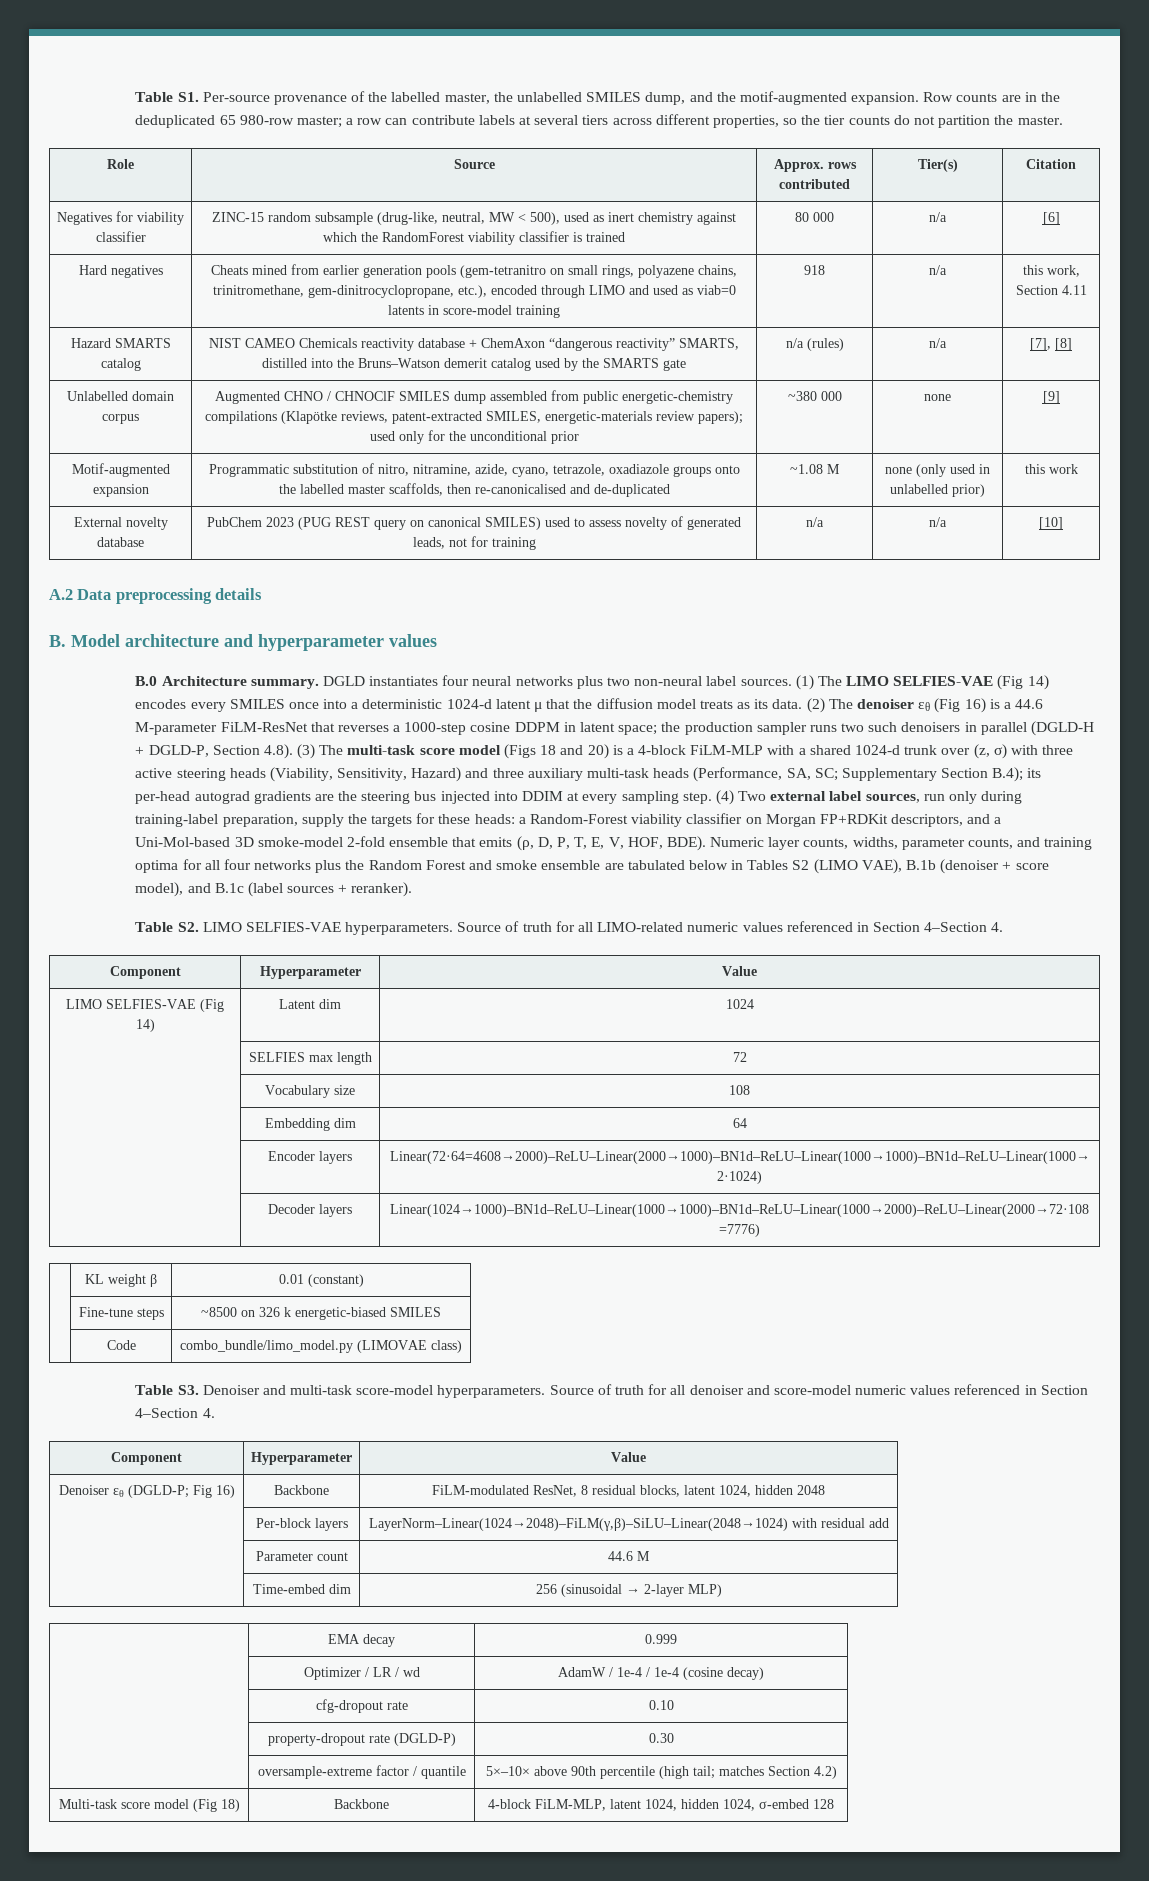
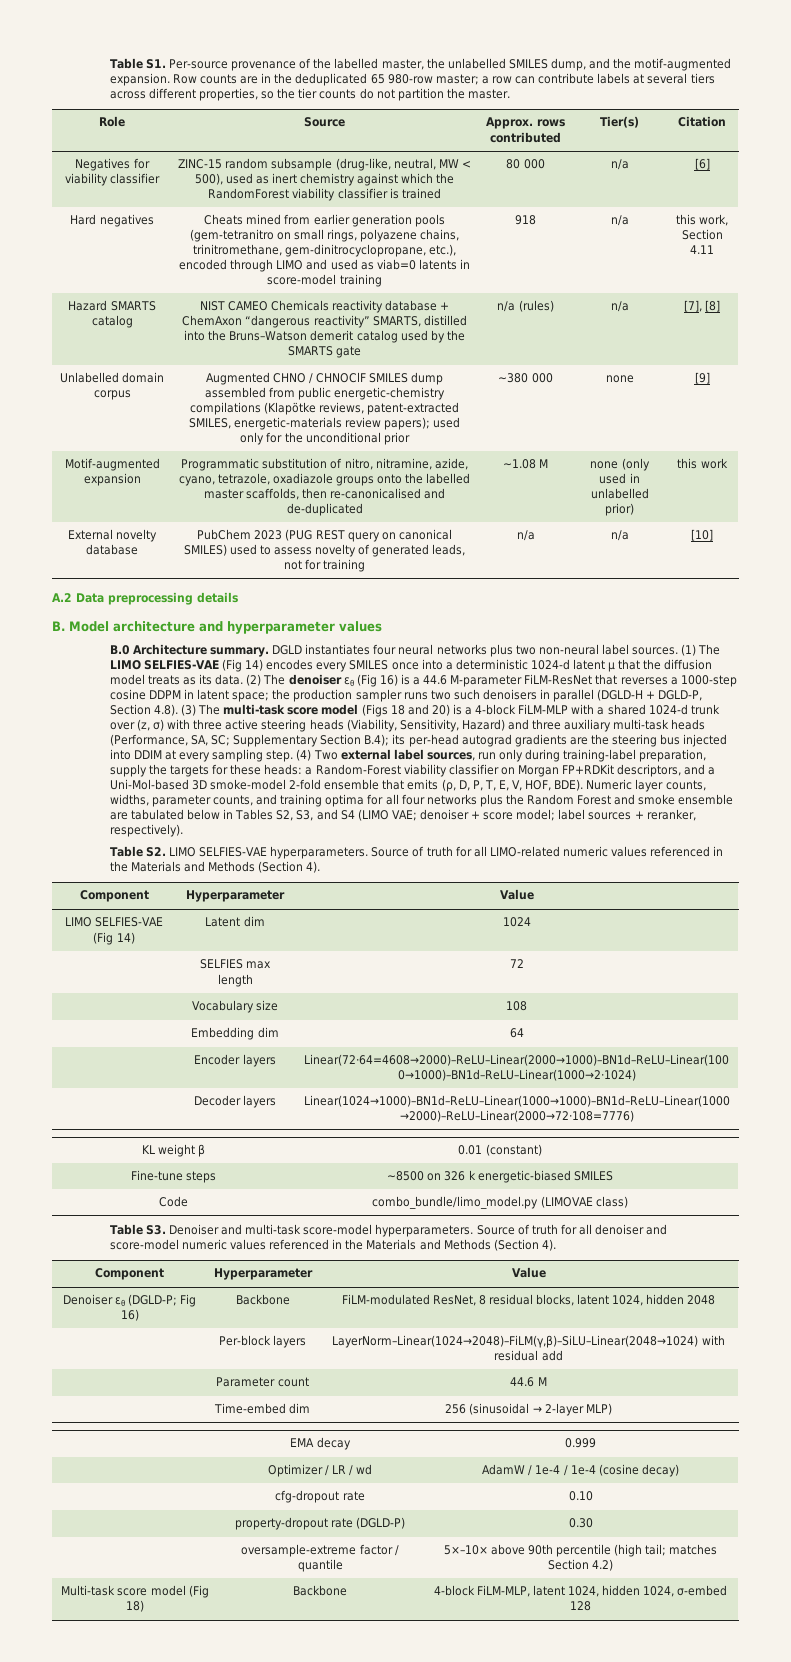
[792,859,1049,874] [135,882,413,897] S2 (LIMO VAE), B.1b (denoiser + score model), and B.1c (label sources + reranker). -> [276,809,696,821] [109,824,183,837] S2, S3, and S4 (LIMO VAE; denoiser + score model; label sources + reranker, respectively).
[873,922,1004,932] Section 4–Section 4. -> [109,861,321,873] the Materials and Methods (Section 4).
[1040,1385,1088,1395] [135,1408,215,1418] Section 4–Section 4. -> [345,1239,556,1251] the Materials and Methods (Section 4).

